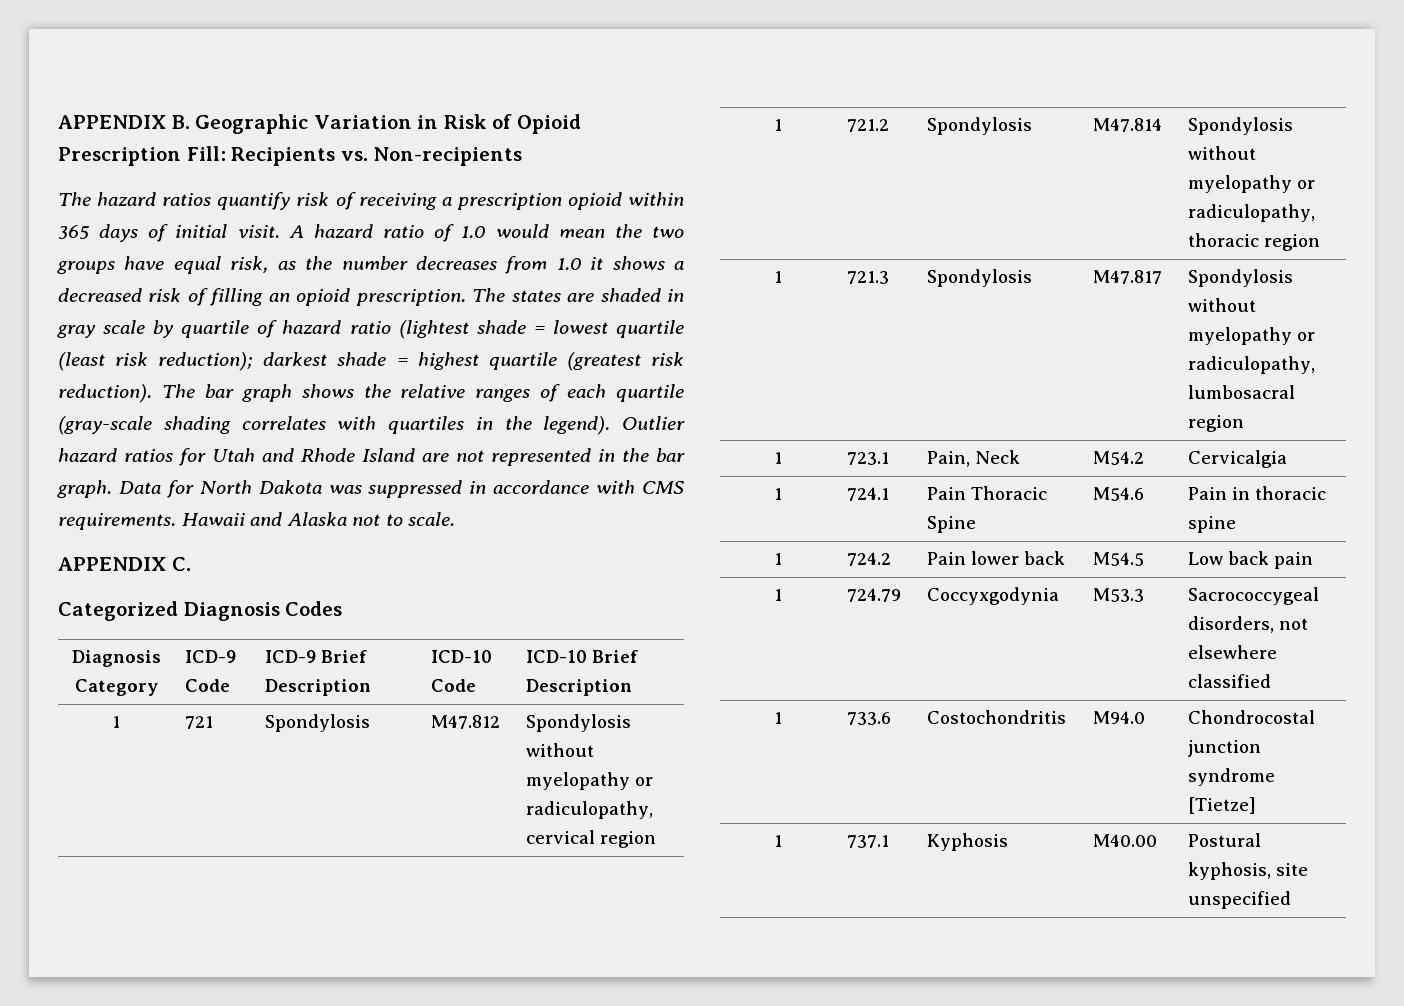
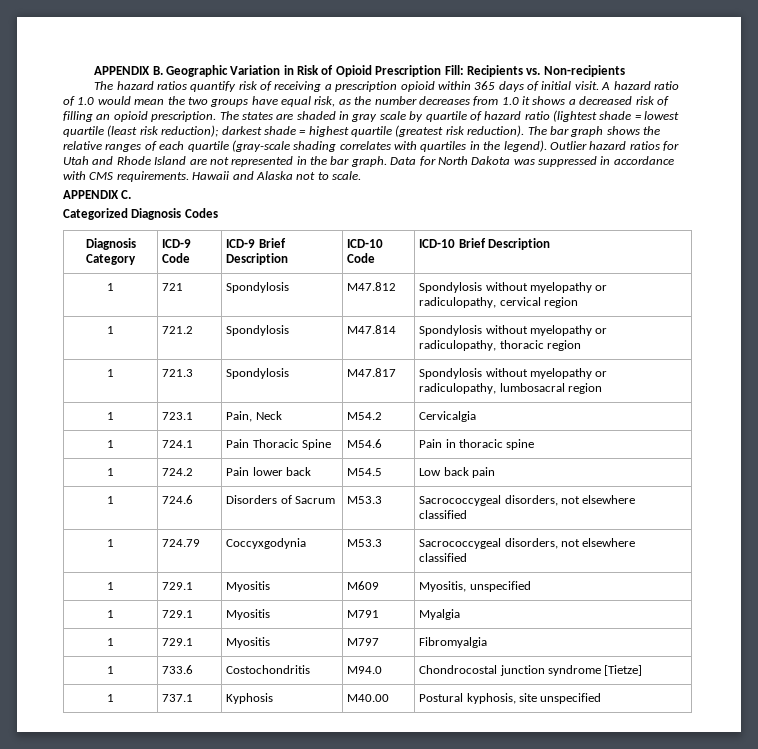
(1313, 560) none -> [107,496,114,504] [162,495,194,504] [226,495,336,504] [347,496,383,504] [419,495,636,506] [419,510,468,519] // 1 | 724.6 | Disorders of Sacrum | M53.3 | Sacrococcygeal disorders, not elsewhere classified
(1271, 681) none -> [107,582,114,590] [162,582,194,590] [226,581,271,592] [347,581,380,590] [419,581,531,592] [107,610,114,618] [162,610,194,618] [226,609,271,620] [347,610,380,618] [419,609,461,620] [107,638,114,646] [162,638,194,646] [226,637,271,648] [347,638,380,646] [419,637,488,648] // 1 | 729.1 | Myositis | M609 | Myositis, unspecified // 1 | 729.1 | Myositis | M791 | Myalgia // 1 | 729.1 | Myositis | M797 | Fibromyalgia

